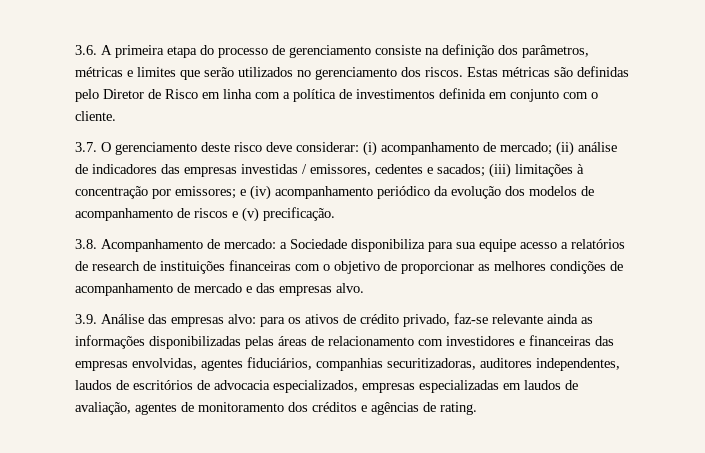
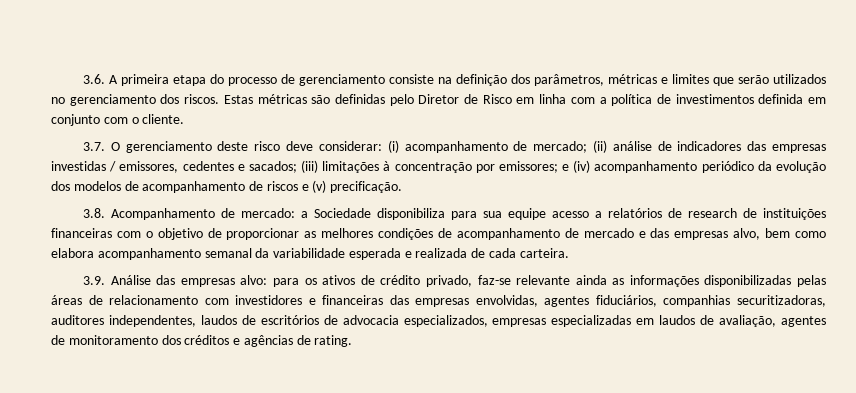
[336,283,364,293] alvo. -> [733,228,827,240] [51,248,569,260] alvo, bem como elabora acompanhamento semanal da variabilidade esperada e realizada de cada carteira.

